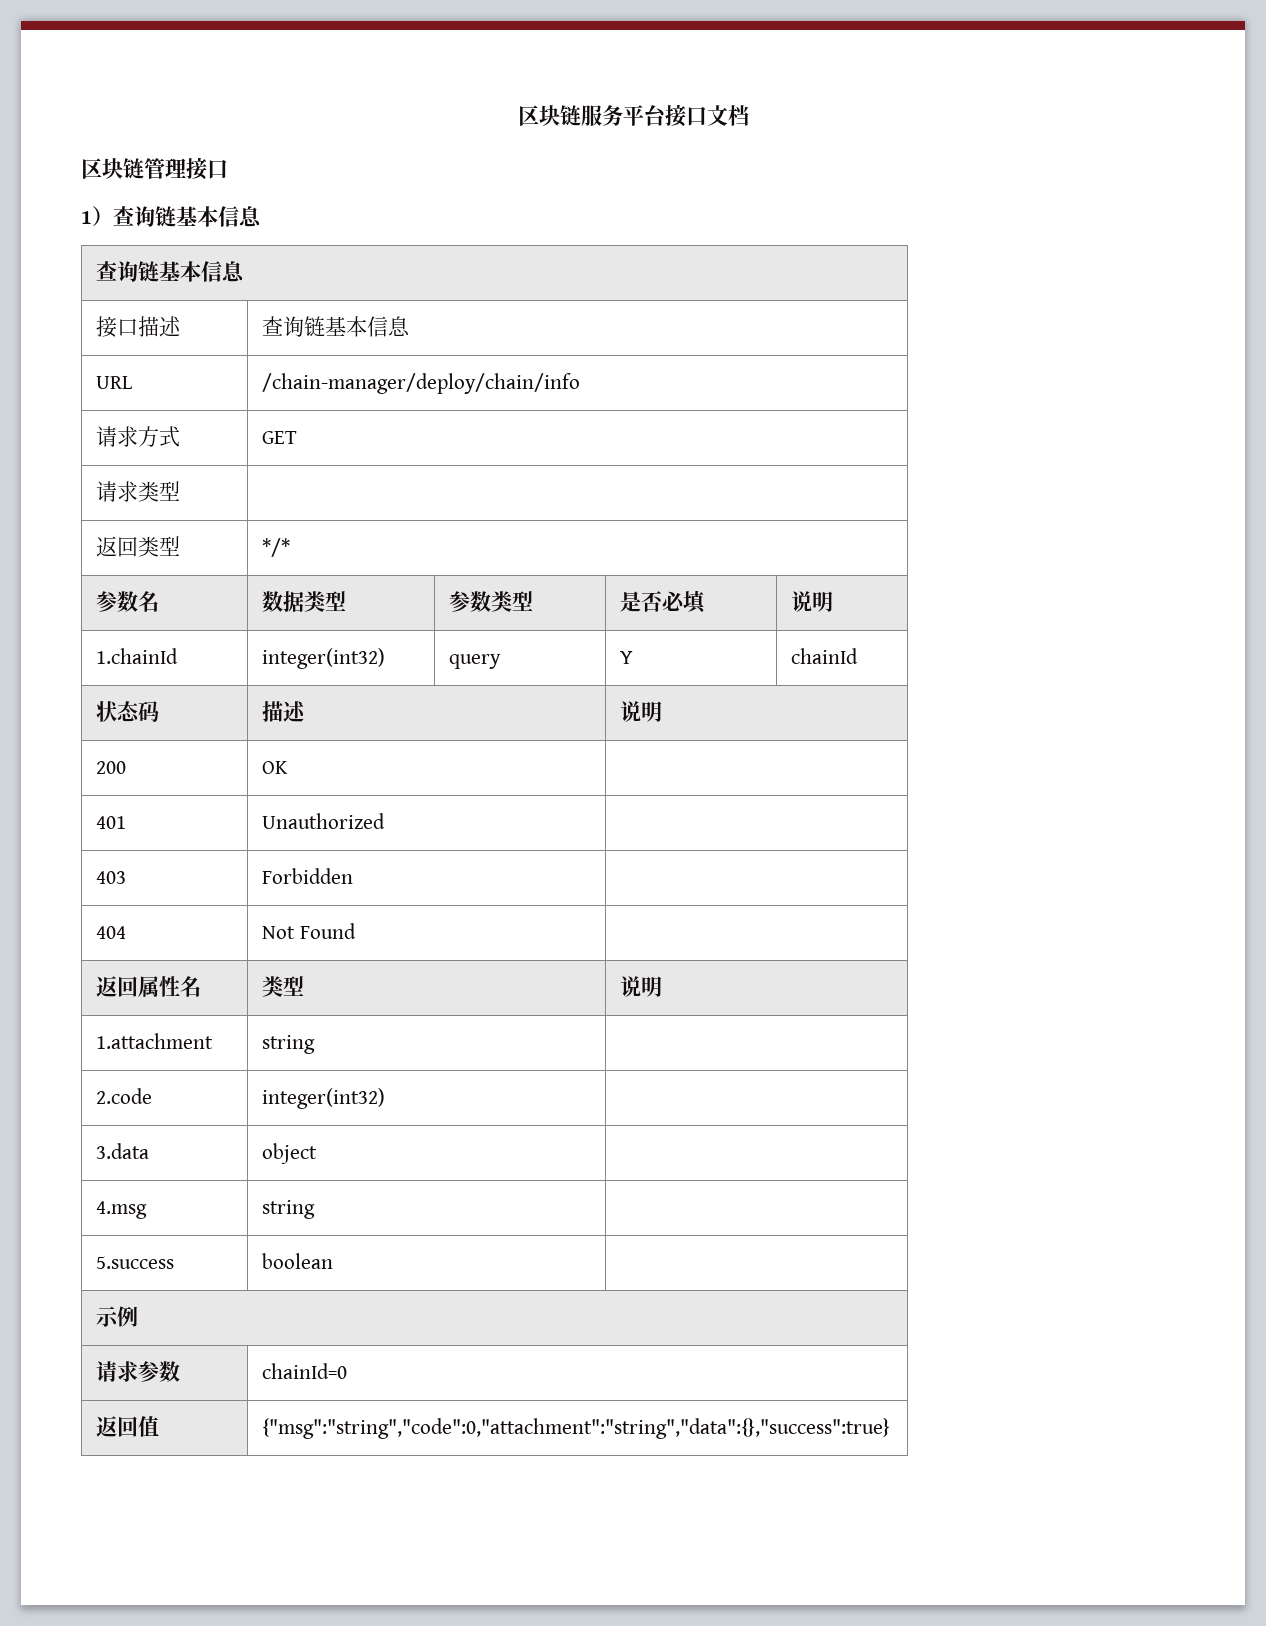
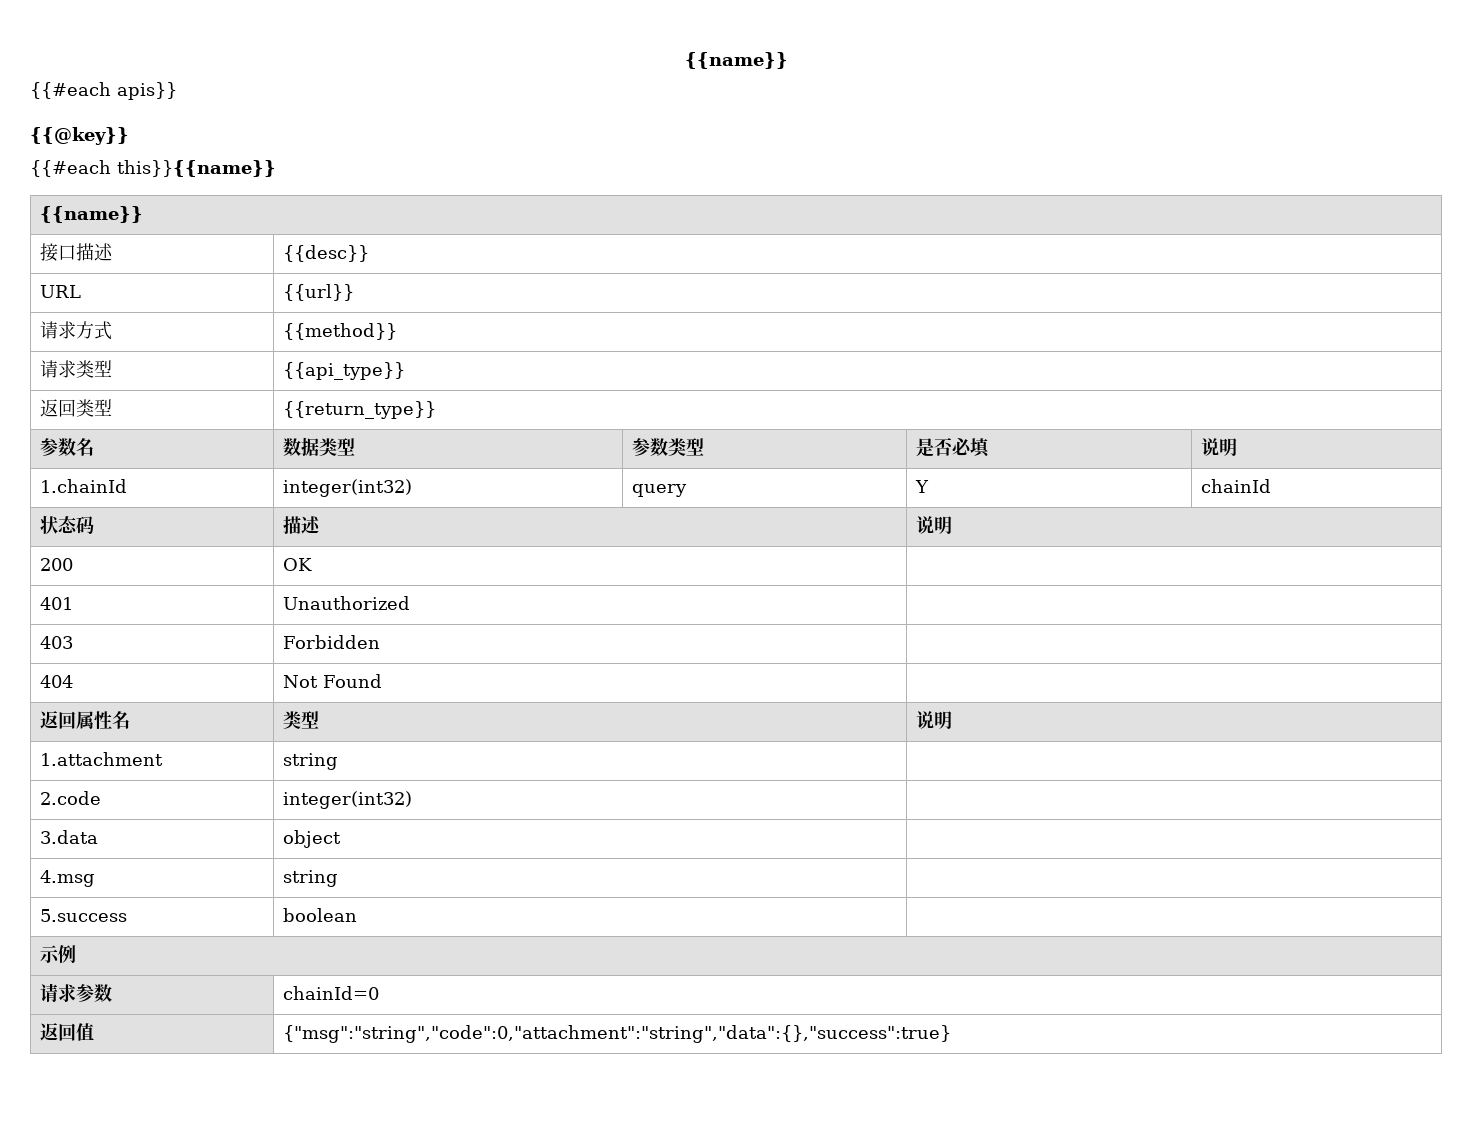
[517,104,749,127] [81,157,228,180] [81,206,262,227] [96,261,246,282] 区块链服务平台接口文档 // 区块链管理接口 // 1）查询链基本信息 // 查询链基本信息 -> [684,52,788,69] [30,82,177,100] [30,127,129,145] [30,160,276,177] [40,206,144,223] {{name}} // {{#each apis}} // {{@key}} // {{#each this}}{{name}} // {{name}}
[262,316,411,337] 查询链基本信息 -> [283,245,370,262] {{desc}}
[262,373,581,394] /chain-manager/deploy/chain/info -> [283,284,355,301] {{url}}
[262,431,298,444] GET -> [283,323,398,340] {{method}}
(181, 491) none -> [283,362,406,380] {{api_type}}
[262,538,291,557] */* -> [283,401,437,419] {{return_type}}

